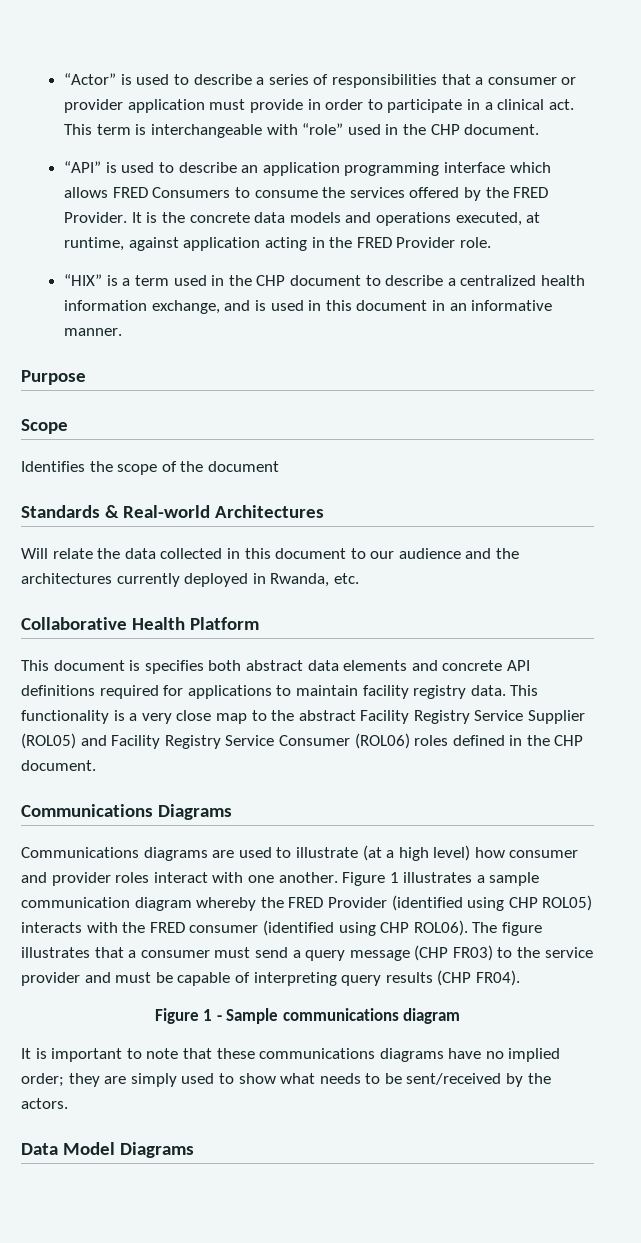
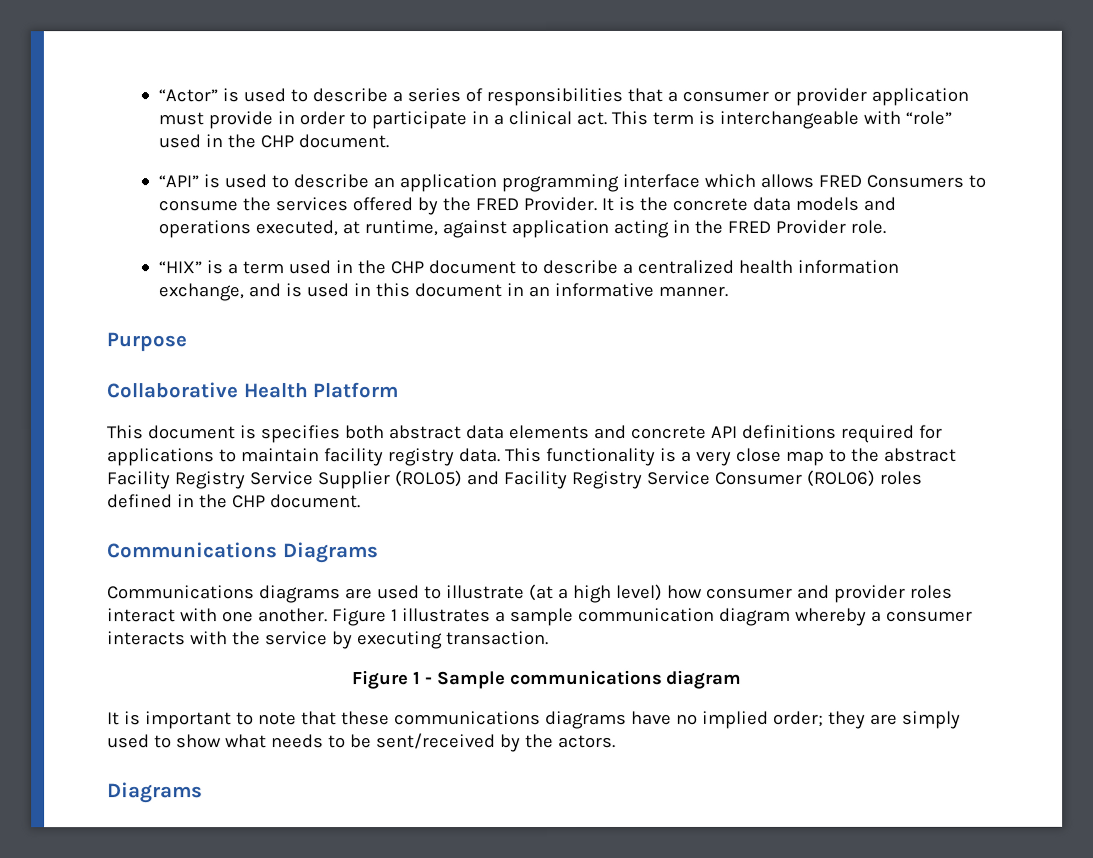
[21,419,68,434] [21,461,279,475] [21,505,324,518] [21,548,520,559] [21,573,359,587] // Scope // Identifies the scope of the document // Standards & Real-world Architectures // Will relate the data collected in this document to our audience and the architectures currently deployed in Rwanda, etc. -> (187, 342) none
[260,895,593,911] [21,920,542,936] [21,945,593,961] [21,970,520,986] the FRED Provider (identified using CHP ROL05) interacts with the FRED consumer (identified using CHP ROL06). The figure illustrates that a consumer must send a query message (CHP FR03) to the service provider and must be capable of interpreting query results (CHP FR04). -> [870,610,973,622] [107,630,549,650] a consumer interacts with the service by executing transaction.
[21,1142,115,1155] Data Model -> (616, 741) none

